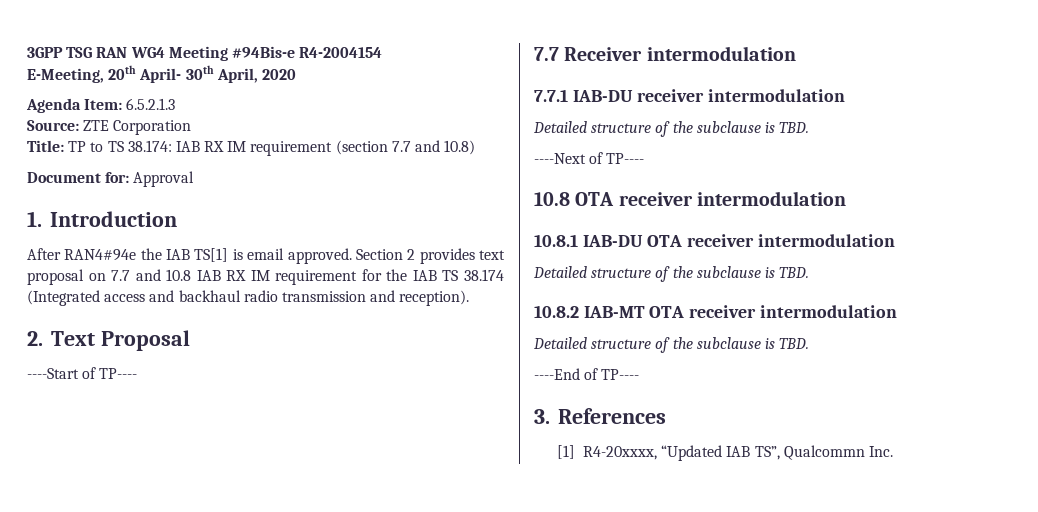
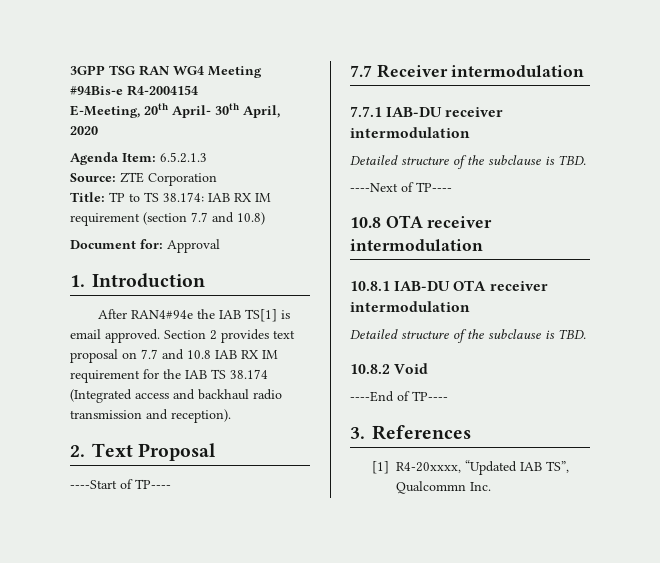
[583,305,897,318] [533,337,810,353] IAB-MT OTA receiver intermodulation // Detailed structure of the subclause is TBD. -> [394,363,429,374] Void

